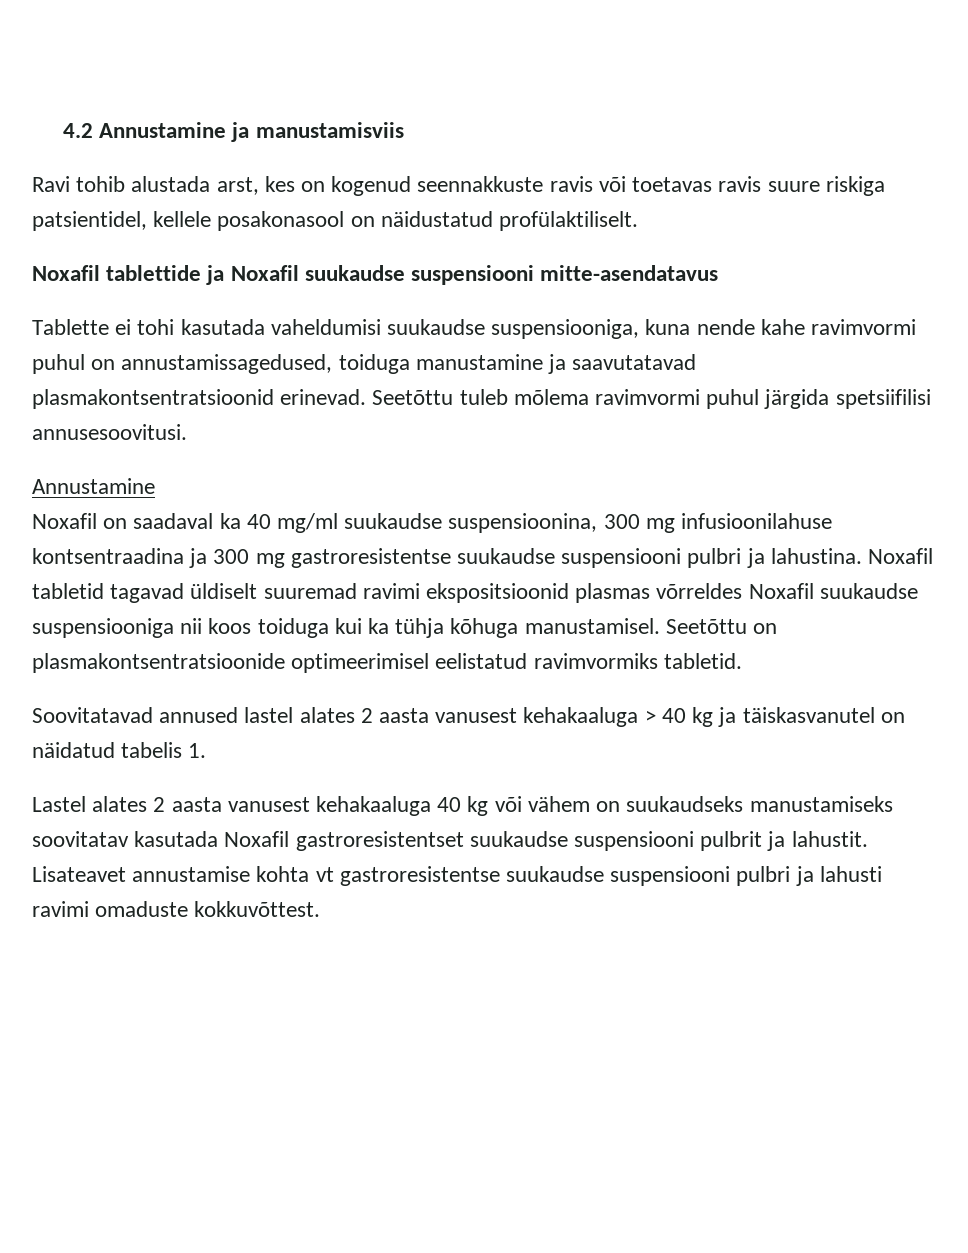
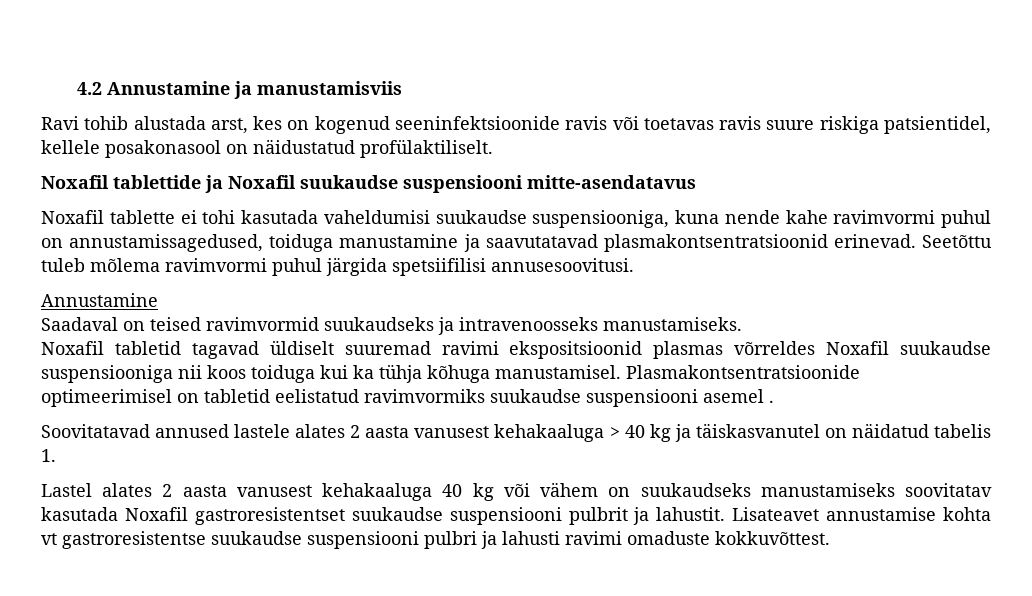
[417,176,544,192] seennakkuste -> [394,116,560,130] seeninfektsioonide
[32,319,109,335] Tablette -> [41,210,175,224] Noxafil tablette
[32,513,833,533] [32,548,862,568] Noxafil on saadaval ka 40 mg/ml suukaudse suspensioonina, 300 mg infusioonilahuse kontsentraadina ja 300 mg gastroresistentse suukaudse suspensiooni pulbri ja lahustina. -> [41,317,742,335] Saadaval on teised ravimvormid suukaudseks ja intravenoosseks manustamiseks. //
[665,619,778,634] [32,653,742,673] Seetõttu on plasmakontsentratsioonide optimeerimisel eelistatud ravimvormiks tabletid. -> [626,365,860,379] [41,389,774,407] Plasmakontsentratsioonide optimeerimisel on tabletid eelistatud ravimvormiks suukaudse suspensiooni asemel .
[244,707,294,723] lastel -> [234,424,291,438] lastele

